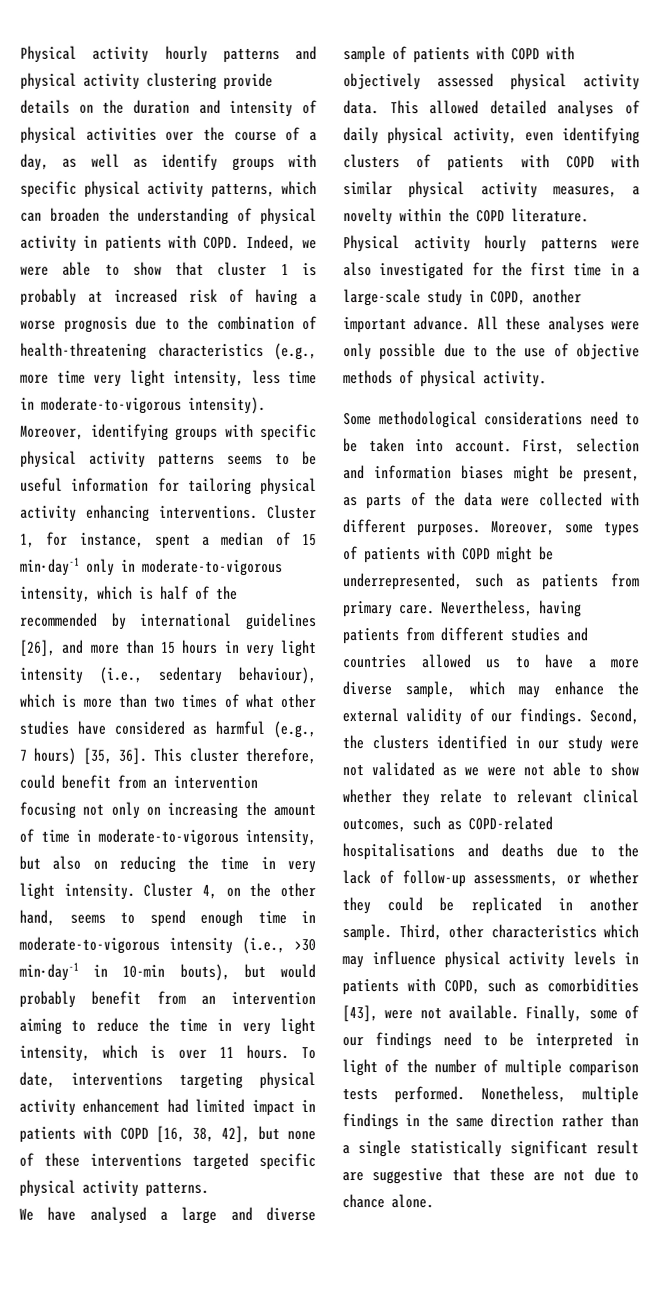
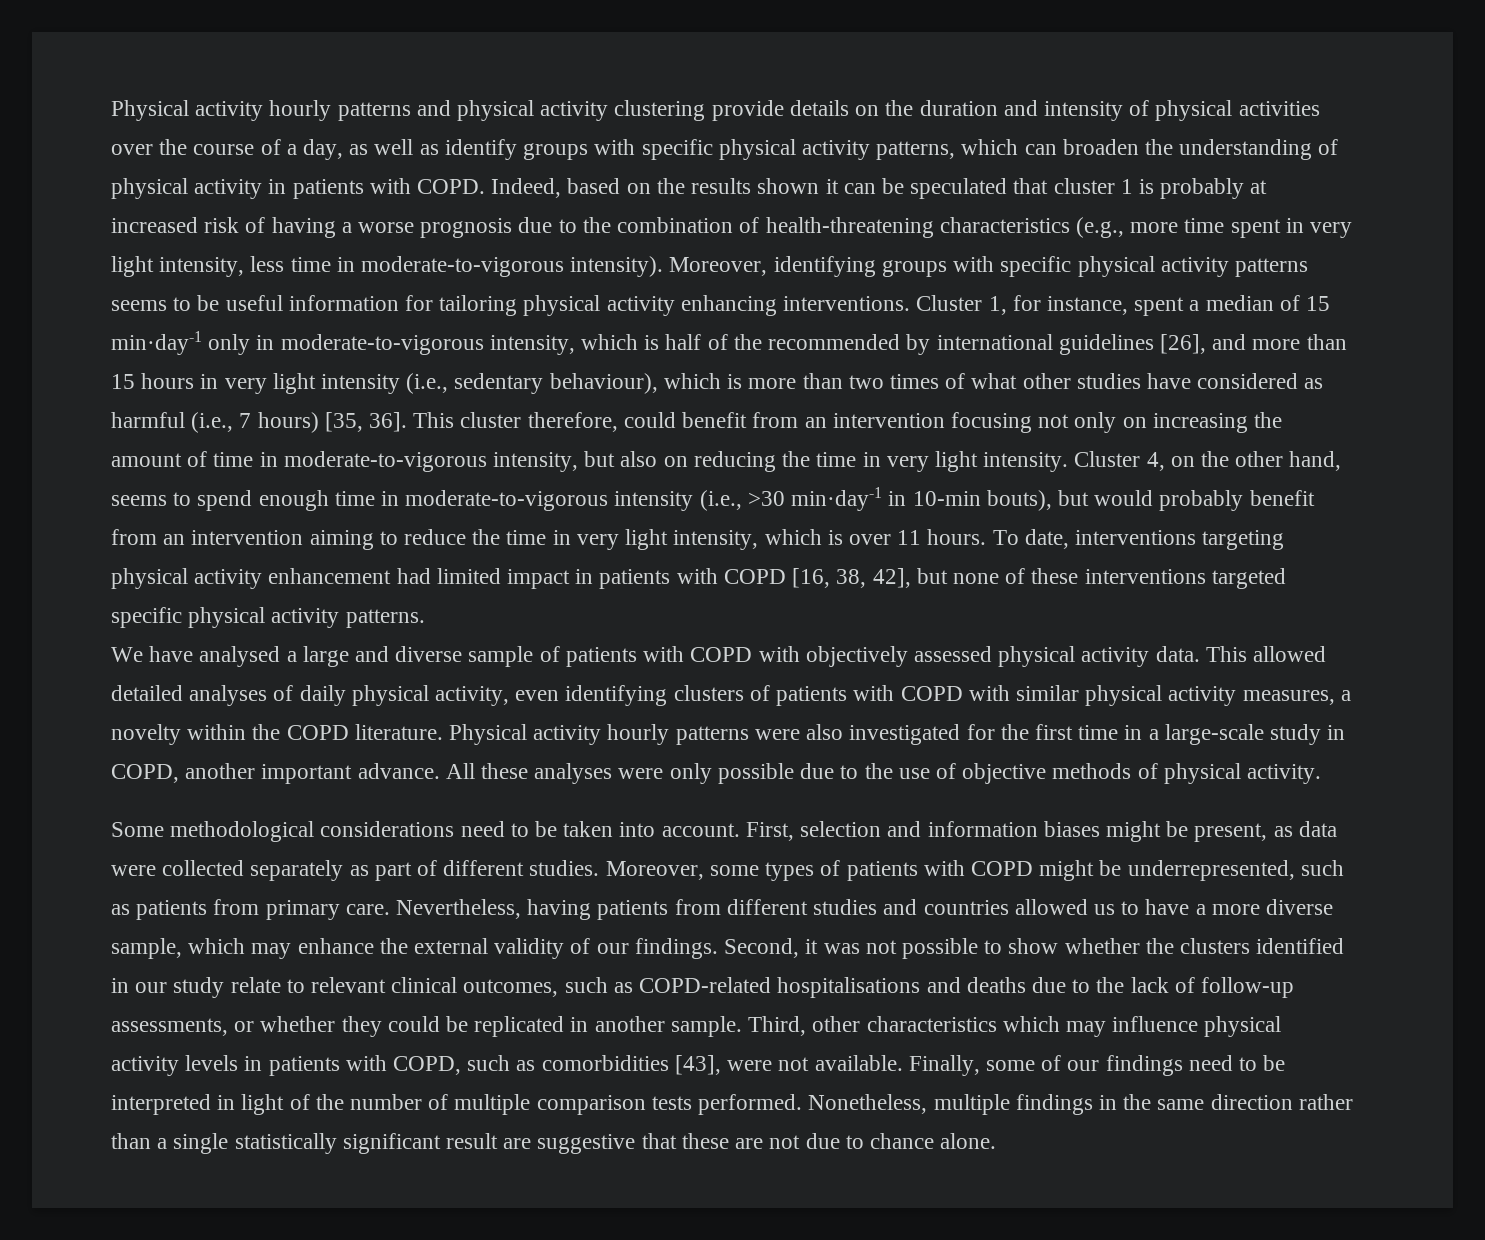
[302,239,318,249] [20,261,162,276] we were able to show -> [567,178,1008,199] based on the results shown it can be speculated
(86, 377) none -> [1230,218,1304,238] spent in
[273,720,316,738] (e.g., -> [191,412,234,433] (i.e.,
[366,492,640,510] [343,519,481,537] parts of the data were collected with different purposes. -> [1298,821,1337,837] [111,860,600,881] data were collected separately as part of different studies.
(639, 716) none -> [805,938,1140,959] it was not possible to show whether
[610,740,639,750] [342,762,639,777] [342,789,431,807] were not validated as we were not able to show whether they -> (225, 987) none

